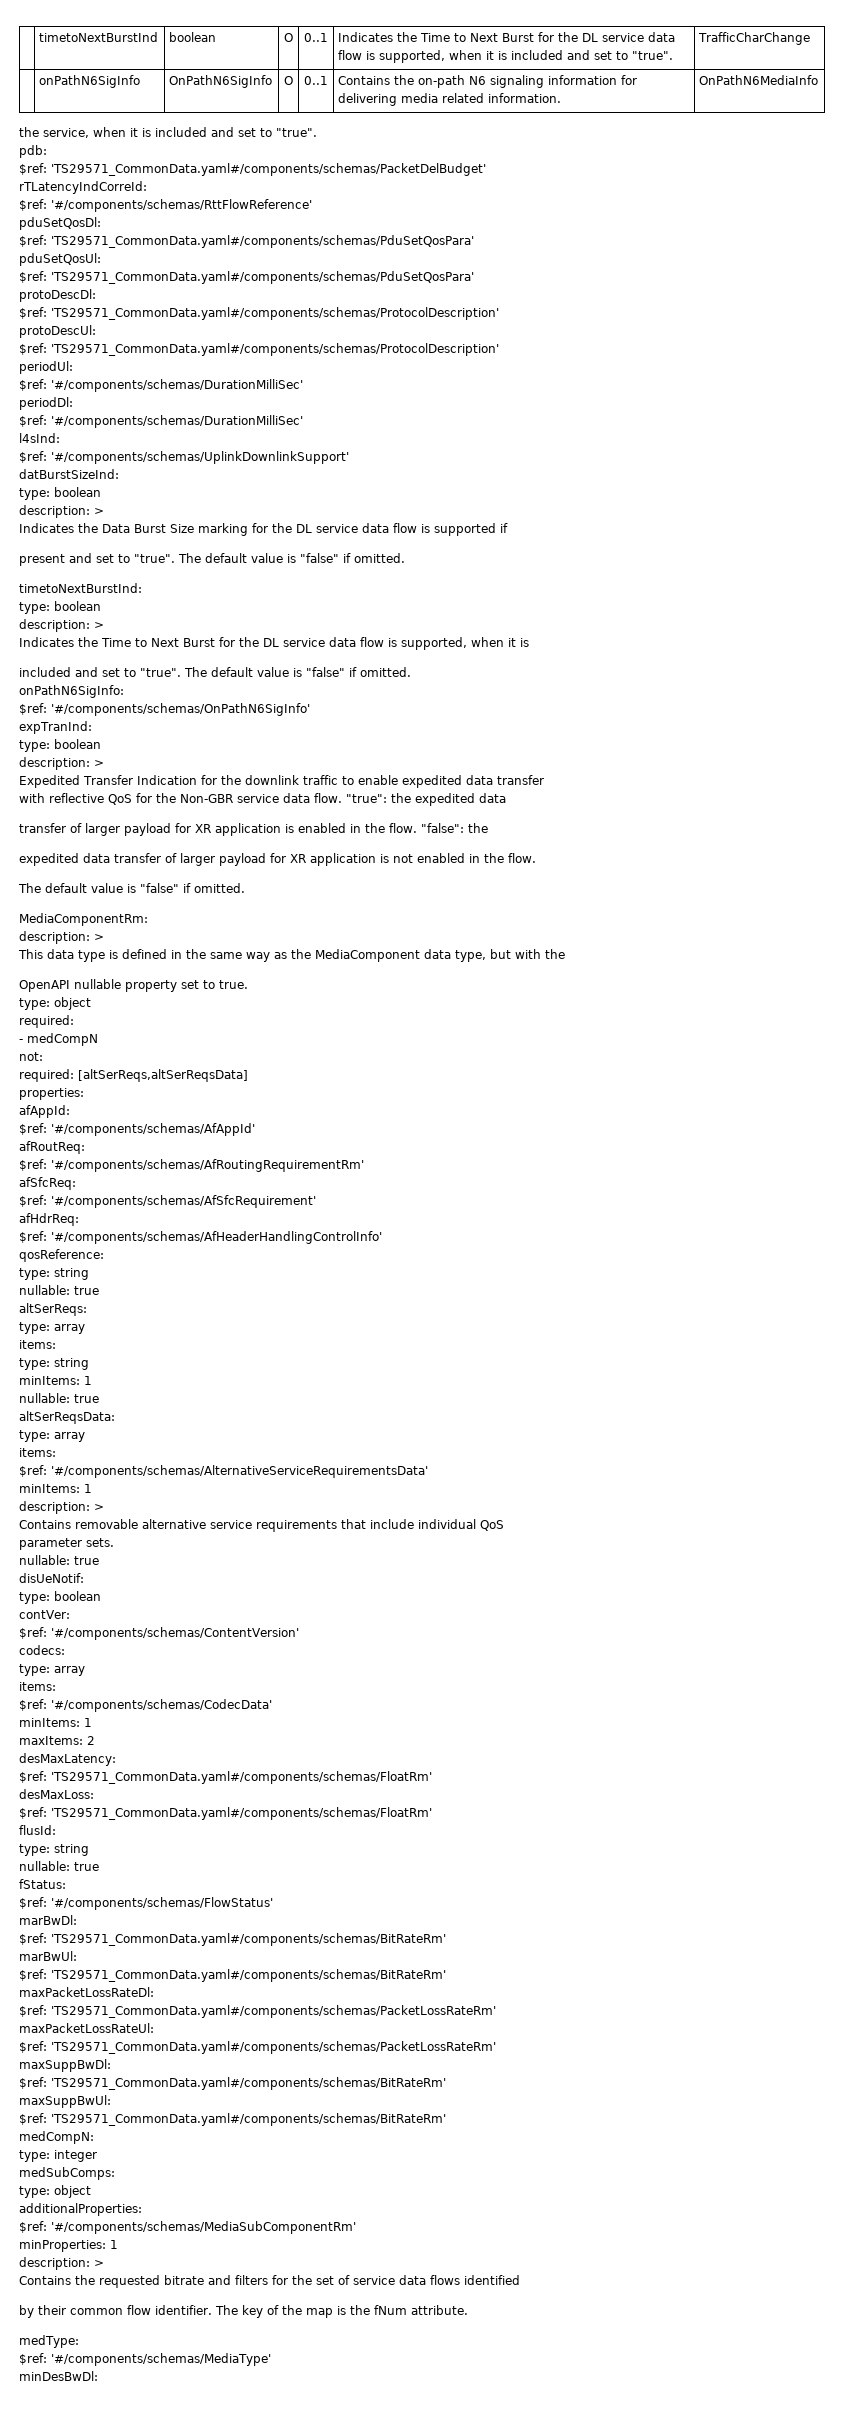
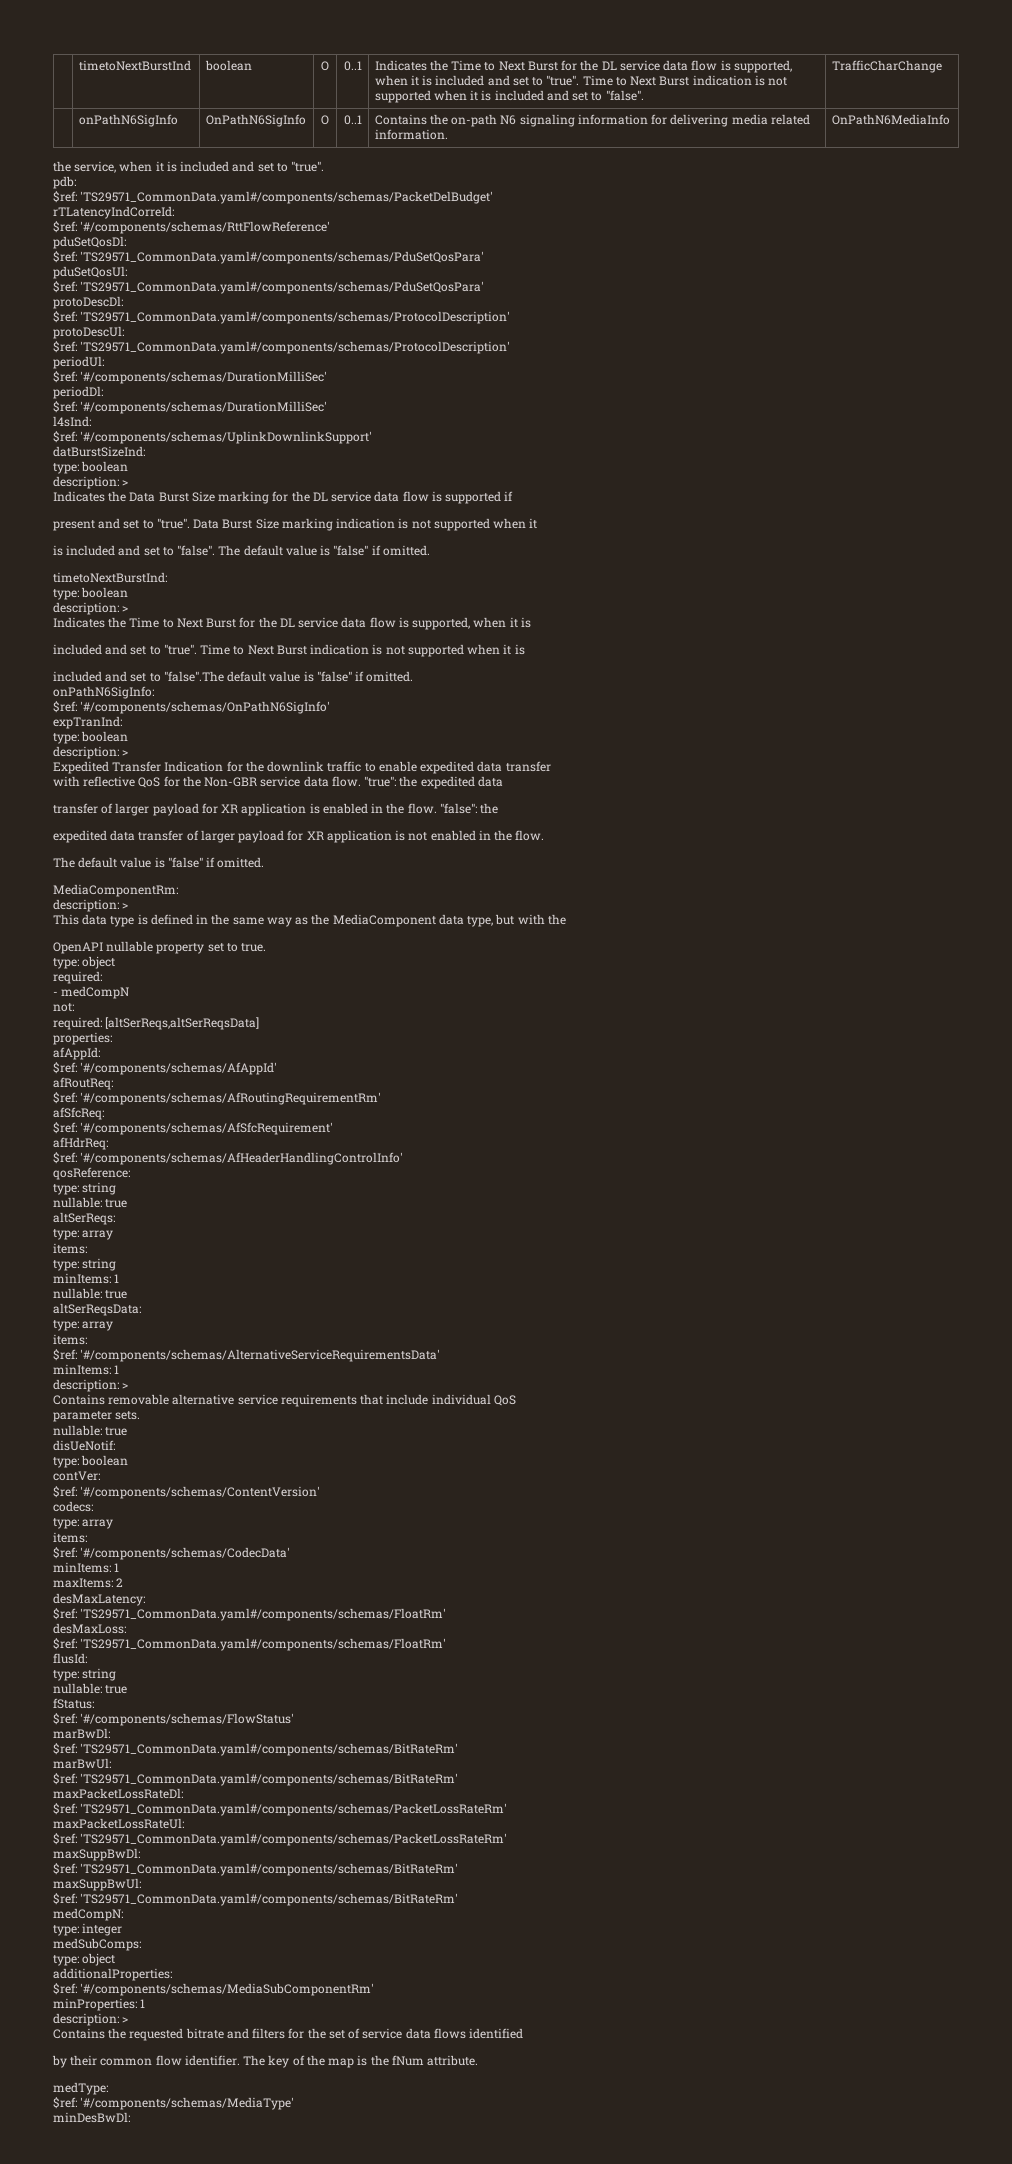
(673, 55) none -> [582,75,788,86] [374,90,644,103] Time to Next Burst indication is not supported when it is included and set to "false".
(175, 558) none -> [193,518,538,531] [53,545,216,556] Data Burst Size marking indication is not supported when it // is included and set to "false".
[184,667,207,677] The -> [200,644,525,657] [53,671,224,682] Time to Next Burst indication is not supported when it is // included and set to "false".The

